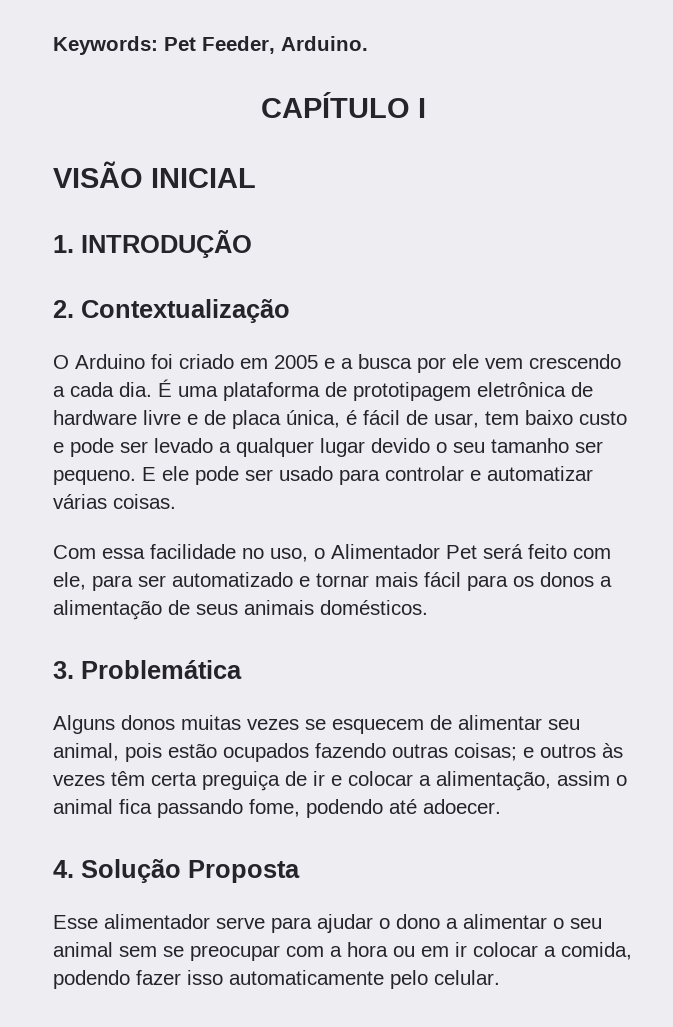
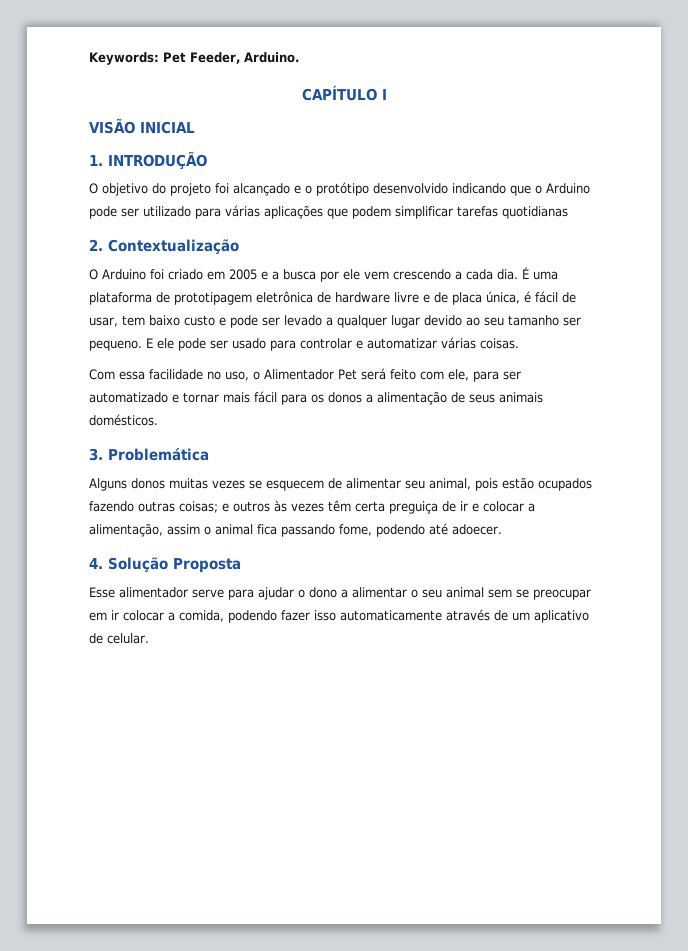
(252, 244) none -> [89,182,590,196] [89,205,568,219] // O objetivo do projeto foi alcançado e o protótipo desenvolvido indicando que o Arduino pode ser utilizado para várias aplicações que podem simplificar tarefas quotidianas
[436,442,447,453] o -> [466,317,480,326] ao
[286,942,415,957] com a hora ou -> (591, 594) none
[390,970,428,989] pelo -> [446,609,589,623] [89,633,103,644] através de um aplicativo de

